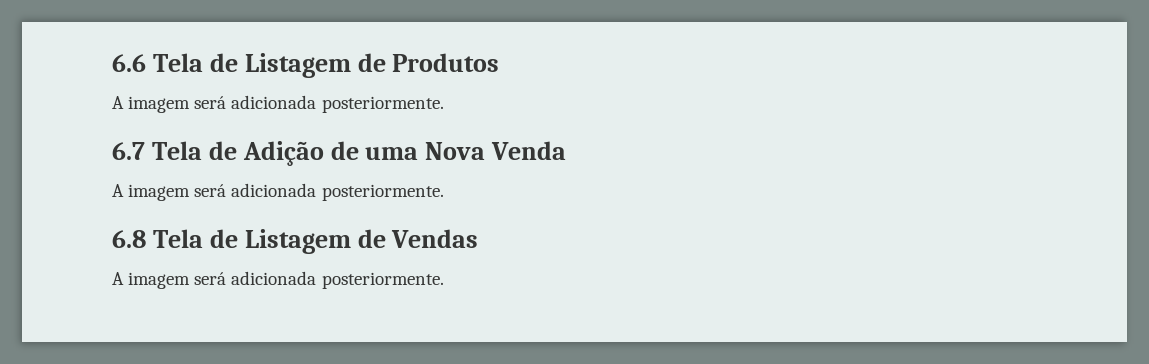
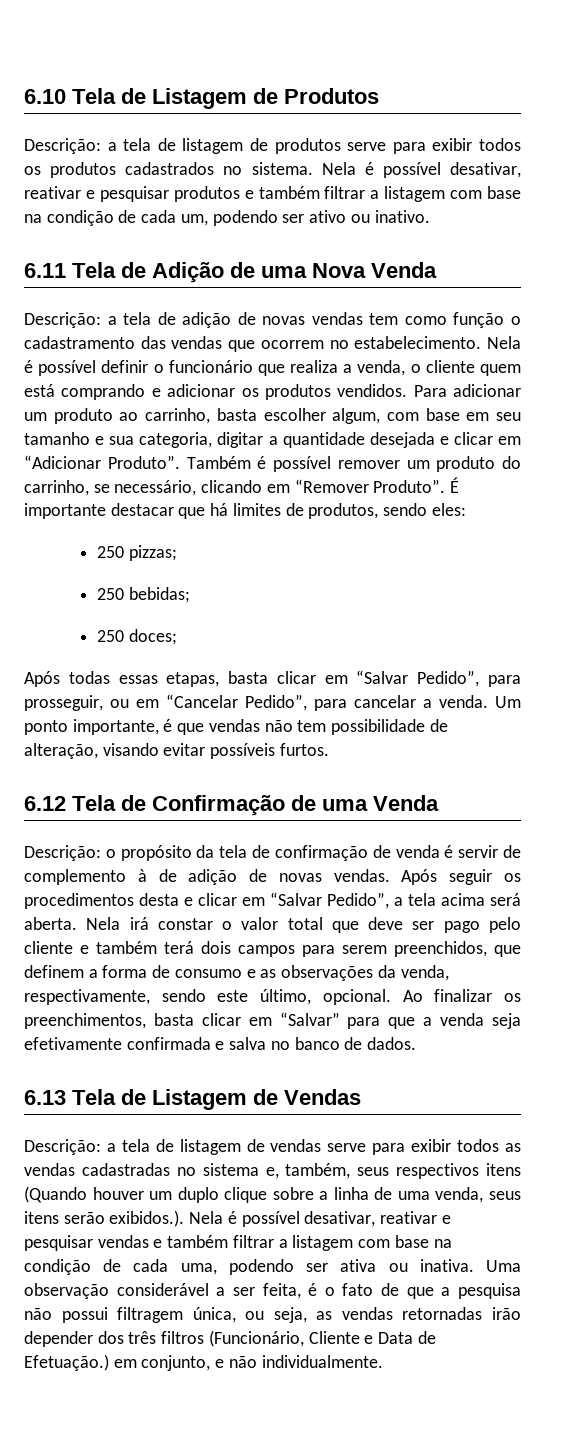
[112,54,146,72] 6.6 -> [24,89,66,104] 6.10
[112,95,444,113] [112,142,145,160] A imagem será adicionada posteriormente. // 6.7 -> [24,138,521,154] [24,162,521,178] [24,186,521,202] [24,210,430,226] [24,263,66,278] Descrição: a tela de listagem de produtos serve para exibir todos os produtos cadastrados no sistema. Nela é possível desativar, reativar e pesquisar produtos e também filtrar a listagem com base na condição de cada um, podendo ser ativo ou inativo. // 6.11
[112,183,444,201] [112,230,146,248] A imagem será adicionada posteriormente. // 6.8 -> [24,312,521,328] [24,336,521,352] [24,360,521,376] [24,384,521,400] [24,408,521,424] [24,432,521,448] [24,455,521,472] [24,477,460,496] [24,503,466,519] [97,545,177,561] [97,587,190,603] [97,629,177,645] [24,670,521,687] [24,694,521,711] [24,719,448,735] [24,743,329,759] [24,795,439,816] [24,845,521,861] [24,869,521,885] [24,892,521,909] [24,917,521,933] [24,941,521,957] [24,965,449,981] [24,989,521,1005] [24,1012,522,1029] [24,1037,417,1050] [24,1090,66,1105] Descrição: a tela de adição de novas vendas tem como função o cadastramento das vendas que ocorrem no estabelecimento. Nela é possível definir o funcionário que realiza a venda, o cliente quem está comprando e adicionar os produtos vendidos. Para adicionar um produto ao carrinho, basta escolher algum, com base em seu tamanho e sua categoria, digitar a quantidade desejada e clicar em “Adicionar Produto”. Também é possível remover um produto do carrinho, se necessário, clicando em “Remover Produto”. É importante destacar que há limites de produtos, sendo eles: // 250 pizzas; // 250 bebidas; // 250 doces; // Após todas essas etapas, basta clicar em “Salvar Pedido”, para prosseguir, ou em “Cancelar Pedido”, para cancelar a venda. Um ponto importante, é que vendas não tem possibilidade de alteração, visando evitar possíveis furtos. // 6.12 Tela de Confirmação de uma Venda // Descrição: o propósito da tela de confirmação de venda é servir de complemento à de adição de novas vendas. Após seguir os procedimentos desta e clicar em “Salvar Pedido”, a tela acima será aberta. Nela irá constar o valor total que deve ser pago pelo cliente e também terá dois campos para serem preenchidos, que definem a forma de consumo e as observações da venda, respectivamente, sendo este último, opcional. Ao finalizar os preenchimentos, basta clicar em “Salvar” para que a venda seja efetivamente confirmada e salva no banco de dados. // 6.13
[112,271,444,289] A imagem será adicionada posteriormente. -> [24,1139,522,1155] [24,1163,521,1179] [24,1186,521,1203] [24,1210,451,1227] [24,1235,452,1251] [24,1259,521,1275] [24,1283,521,1299] [24,1307,521,1323] [24,1330,436,1347] [24,1354,383,1371] Descrição: a tela de listagem de vendas serve para exibir todos as vendas cadastradas no sistema e, também, seus respectivos itens (Quando houver um duplo clique sobre a linha de uma venda, seus itens serão exibidos.). Nela é possível desativar, reativar e pesquisar vendas e também filtrar a listagem com base na condição de cada uma, podendo ser ativa ou inativa. Uma observação considerável a ser feita, é o fato de que a pesquisa não possui filtragem única, ou seja, as vendas retornadas irão depender dos três filtros (Funcionário, Cliente e Data de Efetuação.) em conjunto, e não individualmente.

